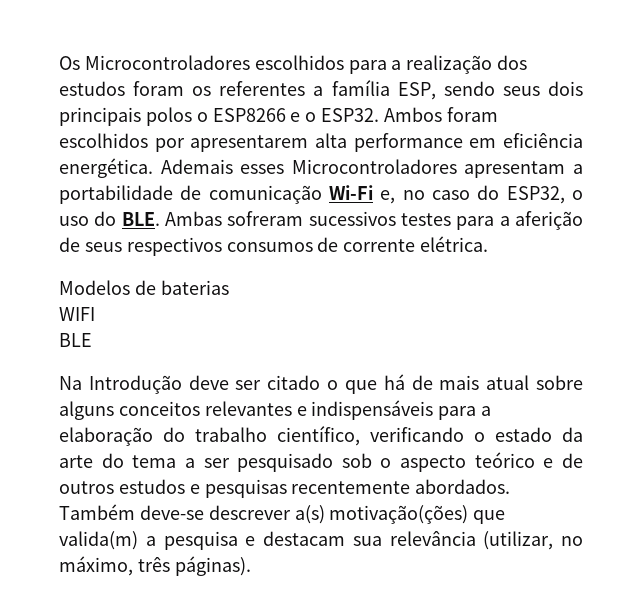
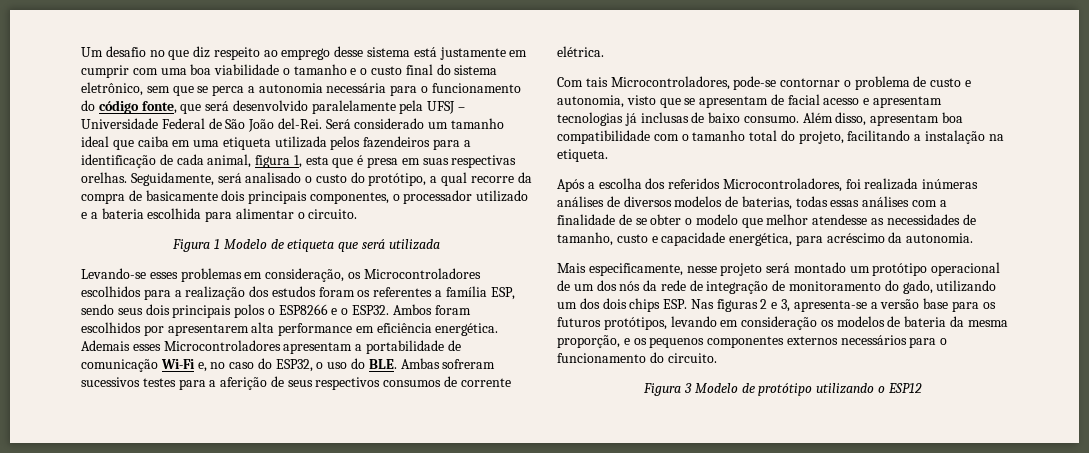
[59,56,80,70] Os -> [81,46,528,60] [81,64,498,78] [81,82,521,96] [81,100,466,114] [81,118,505,132] [81,136,471,150] [81,154,517,168] [81,172,532,186] [81,190,529,204] [81,208,358,222] [172,239,440,252] [81,268,361,282] Um desafio no que diz respeito ao emprego desse sistema está justamente em cumprir com uma boa viabilidade o tamanho e o custo final do sistema eletrônico, sem que se perca a autonomia necessária para o funcionamento do código fonte, que será desenvolvido paralelamente pela UFSJ – Universidade Federal de São João del-Rei. Será considerado um tamanho ideal que caiba em uma etiqueta utilizada pelos fazendeiros para a identificação de cada animal, figura 1, esta que é presa em suas respectivas orelhas. Seguidamente, será analisado o custo do protótipo, a qual recorre da compra de basicamente dois principais componentes, o processador utilizado e a bateria escolhida para alimentar o circuito. // Figura 1 Modelo de etiqueta que será utilizada // Levando-se esses problemas em consideração, os
[59,280,229,295] [59,307,95,321] [59,333,92,347] [59,374,583,394] [59,400,492,420] [59,426,583,446] [59,452,583,472] [59,479,511,498] [59,504,506,524] [59,531,583,550] [59,556,251,576] Modelos de baterias // WIFI // BLE // Na Introdução deve ser citado o que há de mais atual sobre alguns conceitos relevantes e indispensáveis para a elaboração do trabalho científico, verificando o estado da arte do tema a ser pesquisado sob o aspecto teórico e de outros estudos e pesquisas recentemente abordados. Também deve-se descrever a(s) motivação(ções) que valida(m) a pesquisa e destacam sua relevância (utilizar, no máximo, três páginas). -> [557,76,972,90] [557,94,943,108] [557,112,964,126] [557,130,1004,144] [557,149,608,162] [557,178,979,192] [557,196,947,210] [557,214,976,228] [557,232,974,246] [557,262,1001,276] [557,280,997,294] [557,298,996,312] [557,316,1008,330] [557,335,948,348] [557,352,717,363] [643,383,922,396] Com tais Microcontroladores, pode-se contornar o problema de custo e autonomia, visto que se apresentam de facial acesso e apresentam tecnologias já inclusas de baixo consumo. Além disso, apresentam boa compatibilidade com o tamanho total do projeto, facilitando a instalação na etiqueta. // Após a escolha dos referidos Microcontroladores, foi realizada inúmeras análises de diversos modelos de baterias, todas essas análises com a finalidade de se obter o modelo que melhor atendesse as necessidades de tamanho, custo e capacidade energética, para acréscimo da autonomia. // Mais especificamente, nesse projeto será montado um protótipo operacional de um dos nós da rede de integração de monitoramento do gado, utilizando um dos dois chips ESP. Nas figuras 2 e 3, apresenta-se a versão base para os futuros protótipos, levando em consideração os modelos de bateria da mesma proporção, e os pequenos componentes externos necessários para o funcionamento do circuito. // Figura 3 Modelo de protótipo utilizando o ESP12

